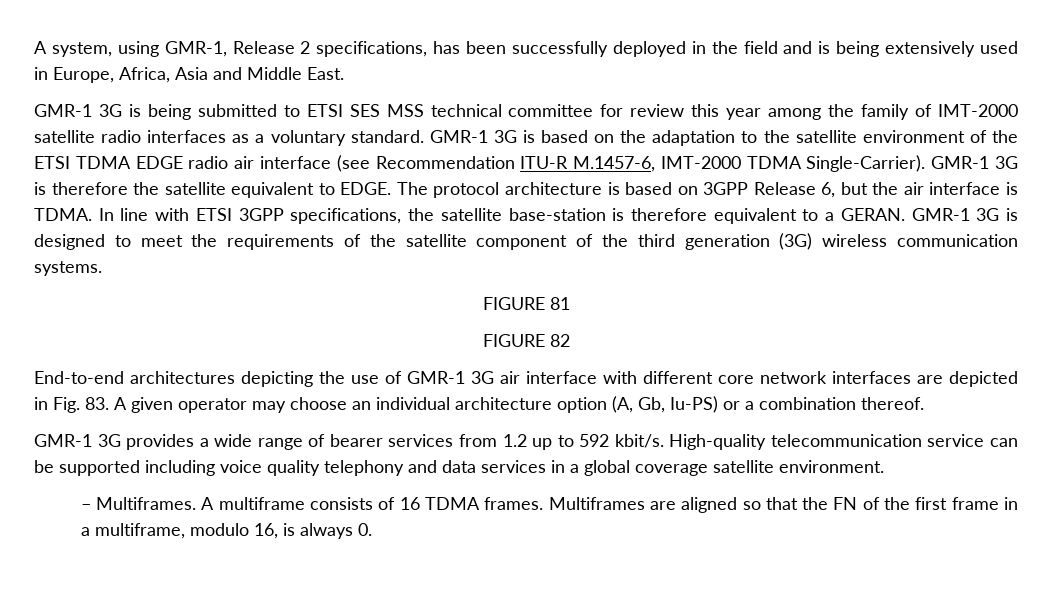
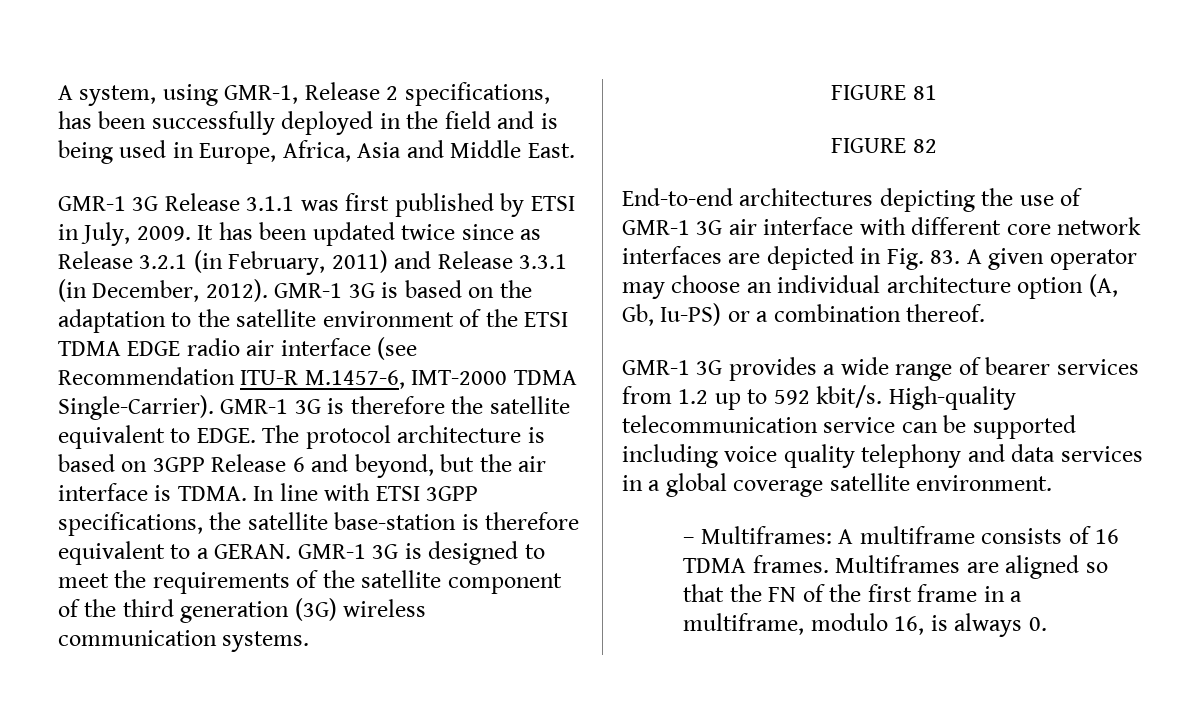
[885,41,976,57] extensively -> (113, 152) none
[128,104,1018,120] [34,130,424,146] is being submitted to ETSI SES MSS technical committee for review this year among the family of IMT-2000 satellite radio interfaces as a voluntary standard. -> [164,193,575,217] [58,222,542,246] [58,250,568,275] [58,279,268,302] Release 3.1.1 was first published by ETSI in July, 2009. It has been updated twice since as Release 3.2.1 (in February, 2011) and Release 3.3.1 (in December, 2012).
[821,182,836,198] 6, -> [292,454,434,478] 6 and beyond,
[96,497,197,510] Multiframes. -> [700,526,832,544] Multiframes:

